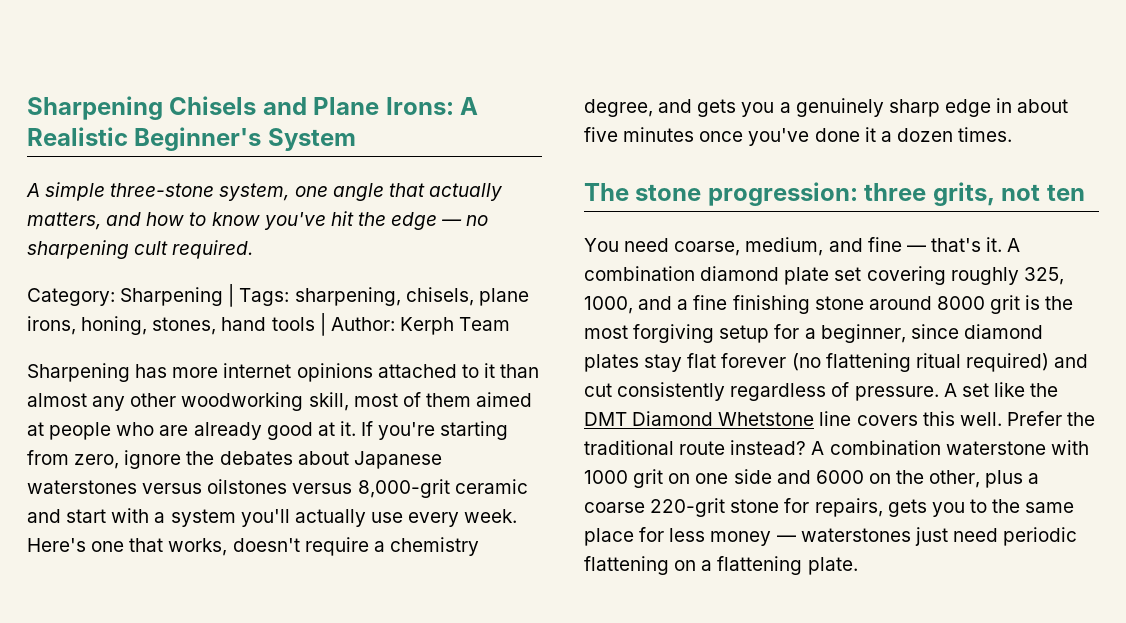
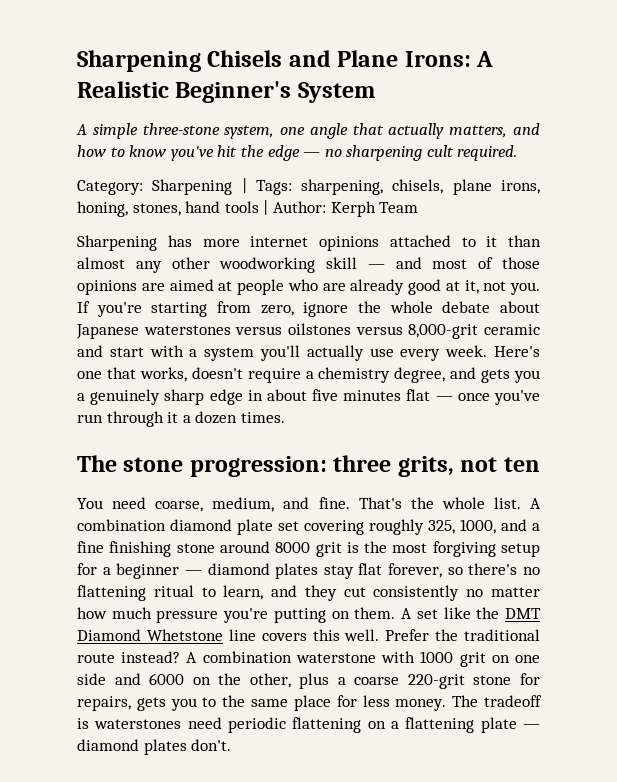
[308,392,471,411] skill, most of them -> [326,257,540,269] [77,280,165,295] skill — and most of those opinions are
[339,421,356,436] it. -> [464,280,540,295] it, not you.
[219,451,293,465] debates -> [389,301,491,313] whole debate
[699,128,860,146] once you've done -> [406,389,540,405] [77,411,164,427] flat — once you've run through
[867,237,1003,252] fine — that's it. -> [318,497,521,509] fine. That's the whole list.
[820,324,959,343] beginner, since -> [116,563,202,579] beginner —
[721,353,1089,372] [584,382,939,401] forever (no flattening ritual required) and cut consistently regardless of pressure. -> [388,563,540,578] [77,585,540,601] [77,607,396,623] forever, so there's no flattening ritual to learn, and they cut consistently no matter how much pressure you're putting on them.
[710,527,948,546] money — waterstones just -> [395,695,542,711] [77,718,182,729] money. The tradeoff is waterstones
[807,557,858,575] plate. -> [480,717,540,733] [77,739,232,755] plate — diamond plates don't.

